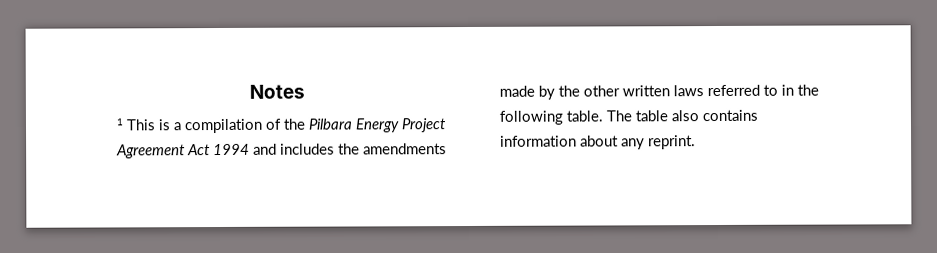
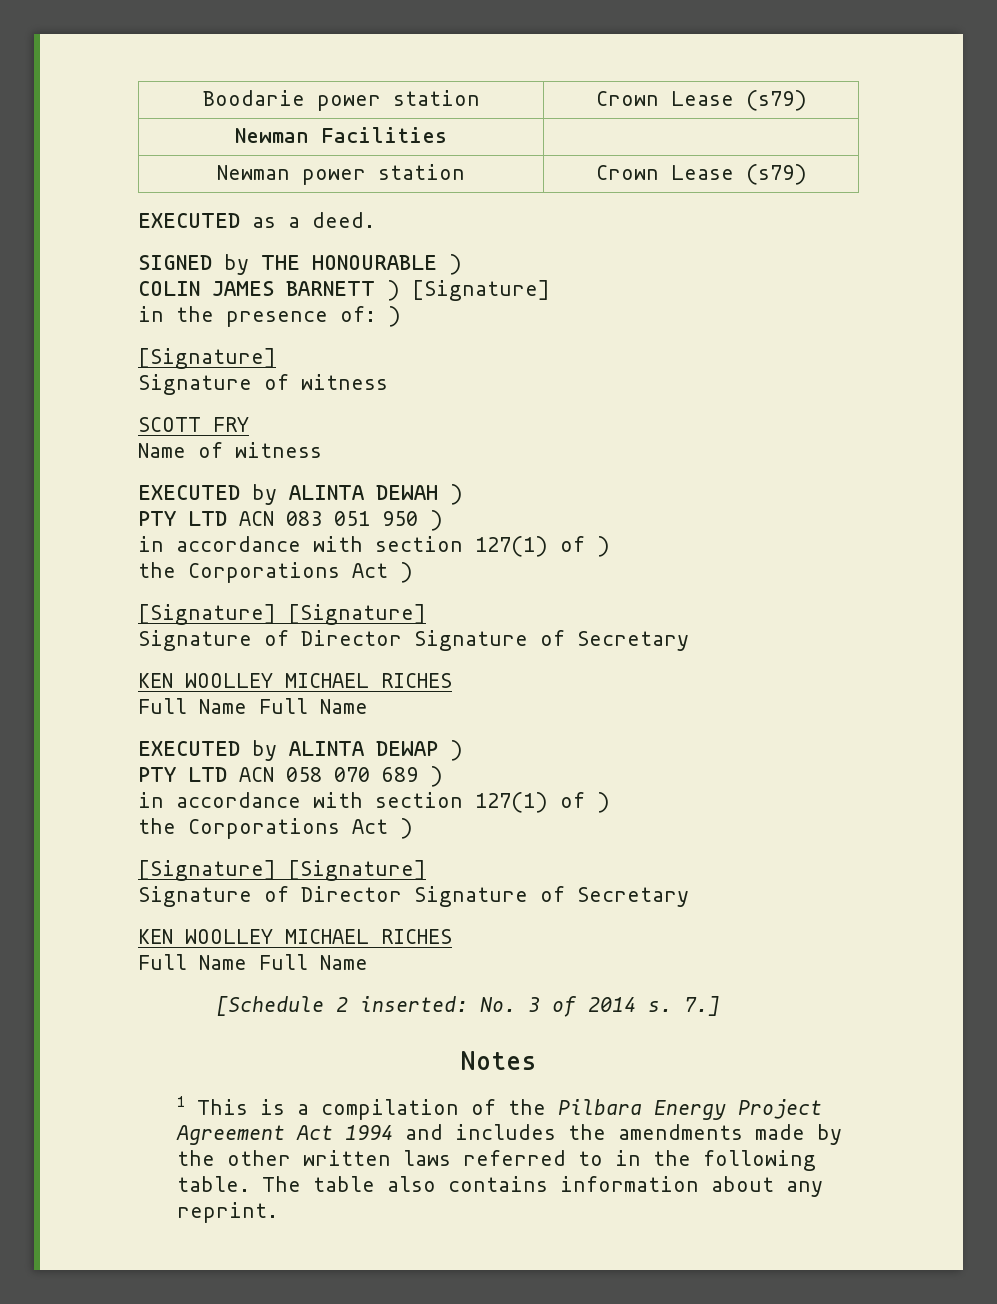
(248, 91) none -> [202,90,480,111] [595,90,807,111] [235,127,447,143] [217,164,465,185] [595,164,807,185] [138,212,375,228] [138,254,462,275] [138,280,550,301] [138,306,401,327] [138,348,276,369] [138,374,388,395] [138,417,249,432] [138,442,322,458] [138,484,463,505] [138,510,443,531] [138,536,610,557] [138,562,413,583] [138,604,426,625] [138,630,689,651] [138,673,452,688] [138,698,368,714] [138,740,463,761] [138,766,443,787] [138,792,610,813] [138,818,413,839] [138,860,426,881] [138,886,689,907] [138,929,452,944] [138,954,368,970] [215,996,720,1017] Boodarie power station | Crown Lease (s79) // Newman Facilities | // Newman power station | Crown Lease (s79) // EXECUTED as a deed. // SIGNED by THE HONOURABLE ) // COLIN JAMES BARNETT ) [Signature] // in the presence of: ) // [Signature] // Signature of witness // SCOTT FRY // Name of witness // EXECUTED by ALINTA DEWAH ) // PTY LTD ACN 083 051 950 ) // in accordance with section 127(1) of ) // the Corporations Act ) // [Signature] [Signature] // Signature of Director Signature of Secretary // KEN WOOLLEY MICHAEL RICHES // Full Name Full Name // EXECUTED by ALINTA DEWAP ) // PTY LTD ACN 058 070 689 ) // in accordance with section 127(1) of ) // the Corporations Act ) // [Signature] [Signature] // Signature of Director Signature of Secretary // KEN WOOLLEY MICHAEL RICHES // Full Name Full Name // [Schedule 2 inserted: No. 3 of 2014 s. 7.] //

